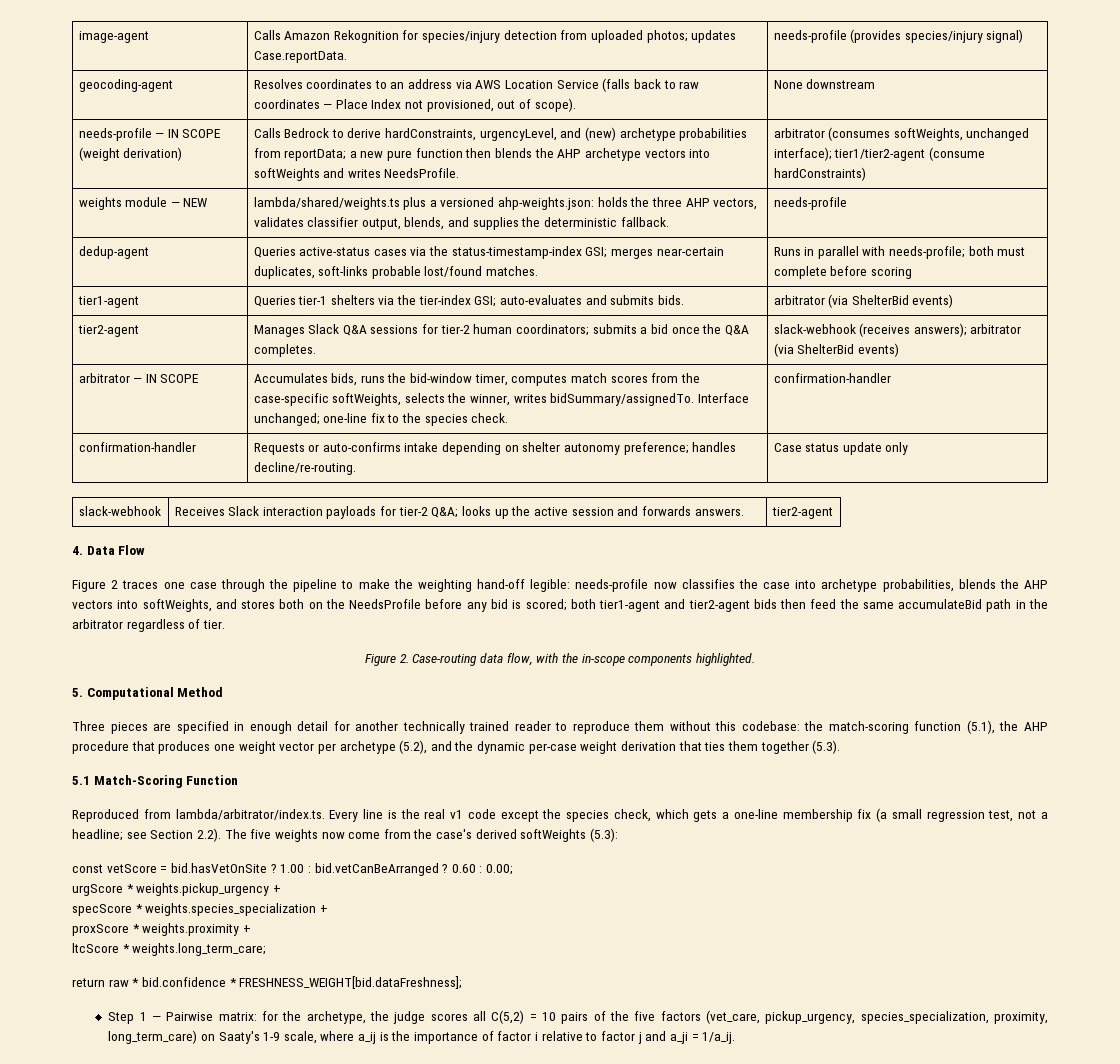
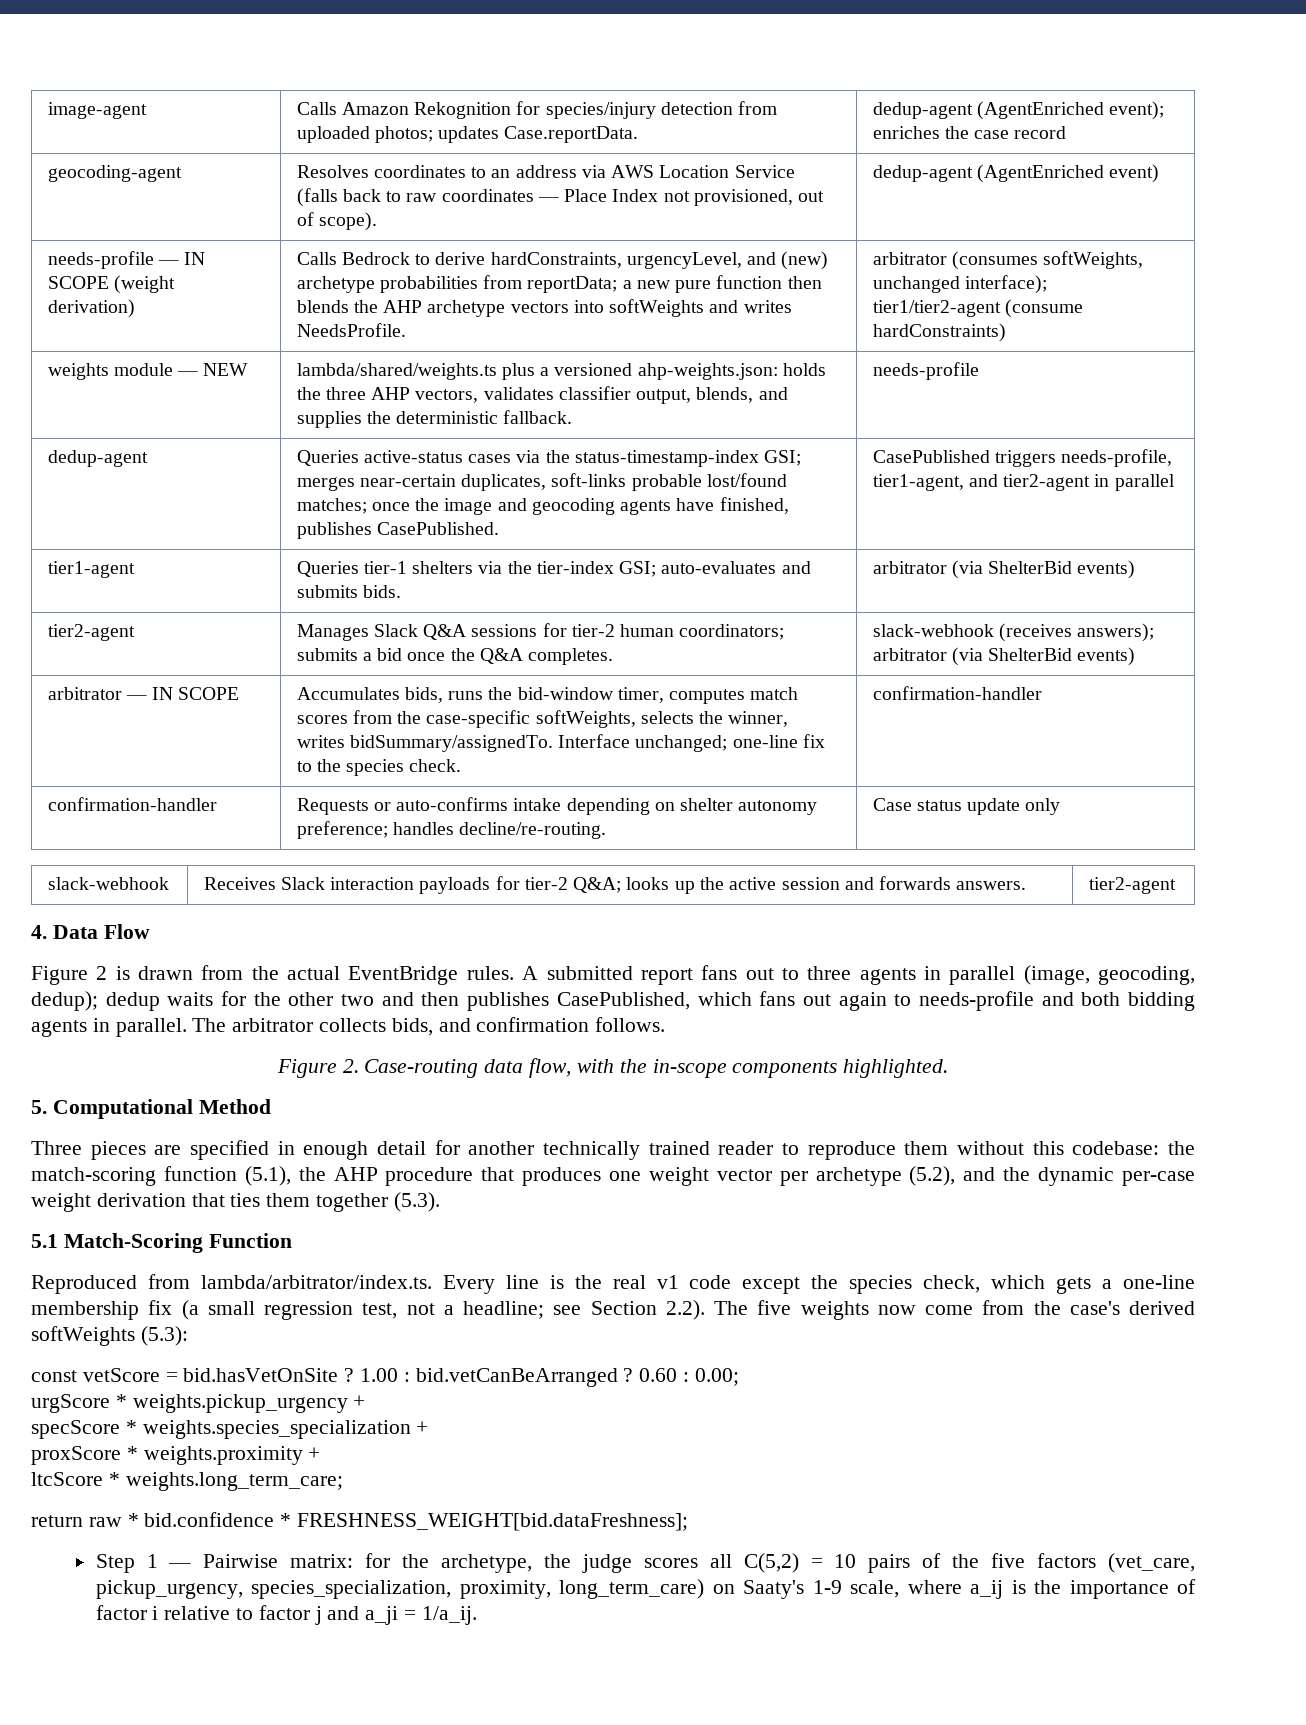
[773,29,1024,43] needs-profile (provides species/injury signal) -> [872,101,1165,120] [872,126,1067,139] dedup-agent (AgentEnriched event); enriches the case record
[773,79,876,89] None downstream -> [872,164,1160,183] dedup-agent (AgentEnriched event)
[486,266,539,276] [773,246,1026,259] [773,266,912,279] matches. | Runs in parallel with needs-profile; both must complete before scoring -> [296,497,789,515] [296,522,499,539] [872,449,1173,467] [872,474,1175,491] matches; once the image and geocoding agents have finished, publishes CasePublished. | CasePublished triggers needs-profile, tier1-agent, and tier2-agent in parallel
[122,579,1048,592] [72,599,1048,612] [72,619,225,632] traces one case through the pipeline to make the weighting hand-off legible: needs-profile now classifies the case into archetype probabilities, blends the AHP vectors into softWeights, and stores both on the NeedsProfile before any bid is scored; both tier1-agent and tier2-agent bids then feed the same accumulateBid path in the arbitrator regardless of tier. -> [115,965,1195,985] [31,991,1196,1011] [31,1017,666,1037] is drawn from the actual EventBridge rules. A submitted report fans out to three agents in parallel (image, geocoding, dedup); dedup waits for the other two and then publishes CasePublished, which fans out again to needs-profile and both bidding agents in parallel. The arbitrator collects bids, and confirmation follows.

